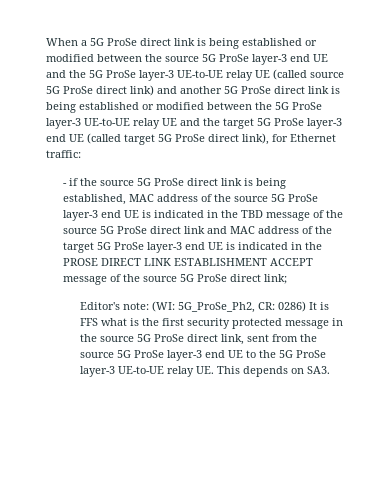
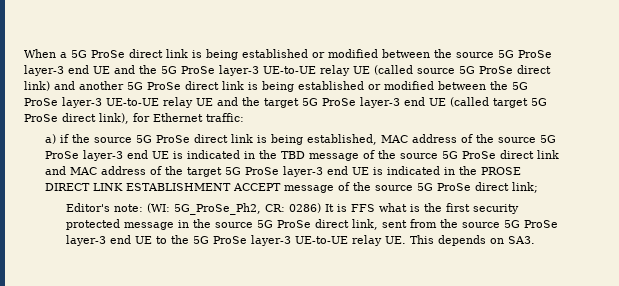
[63,183,68,186] - -> [44,134,56,144] a)

